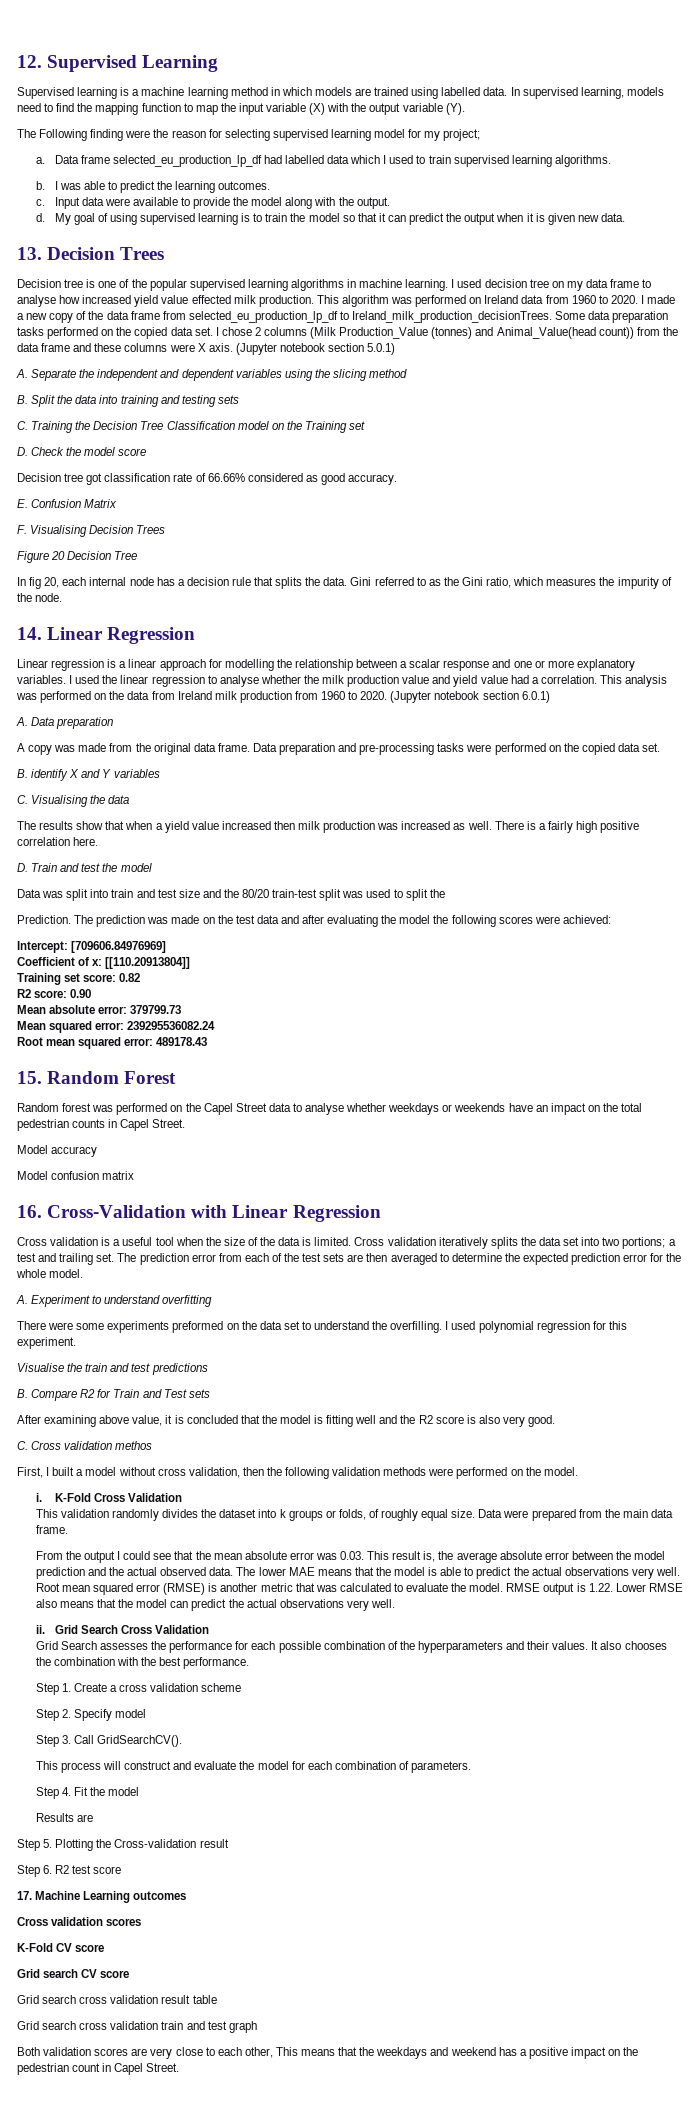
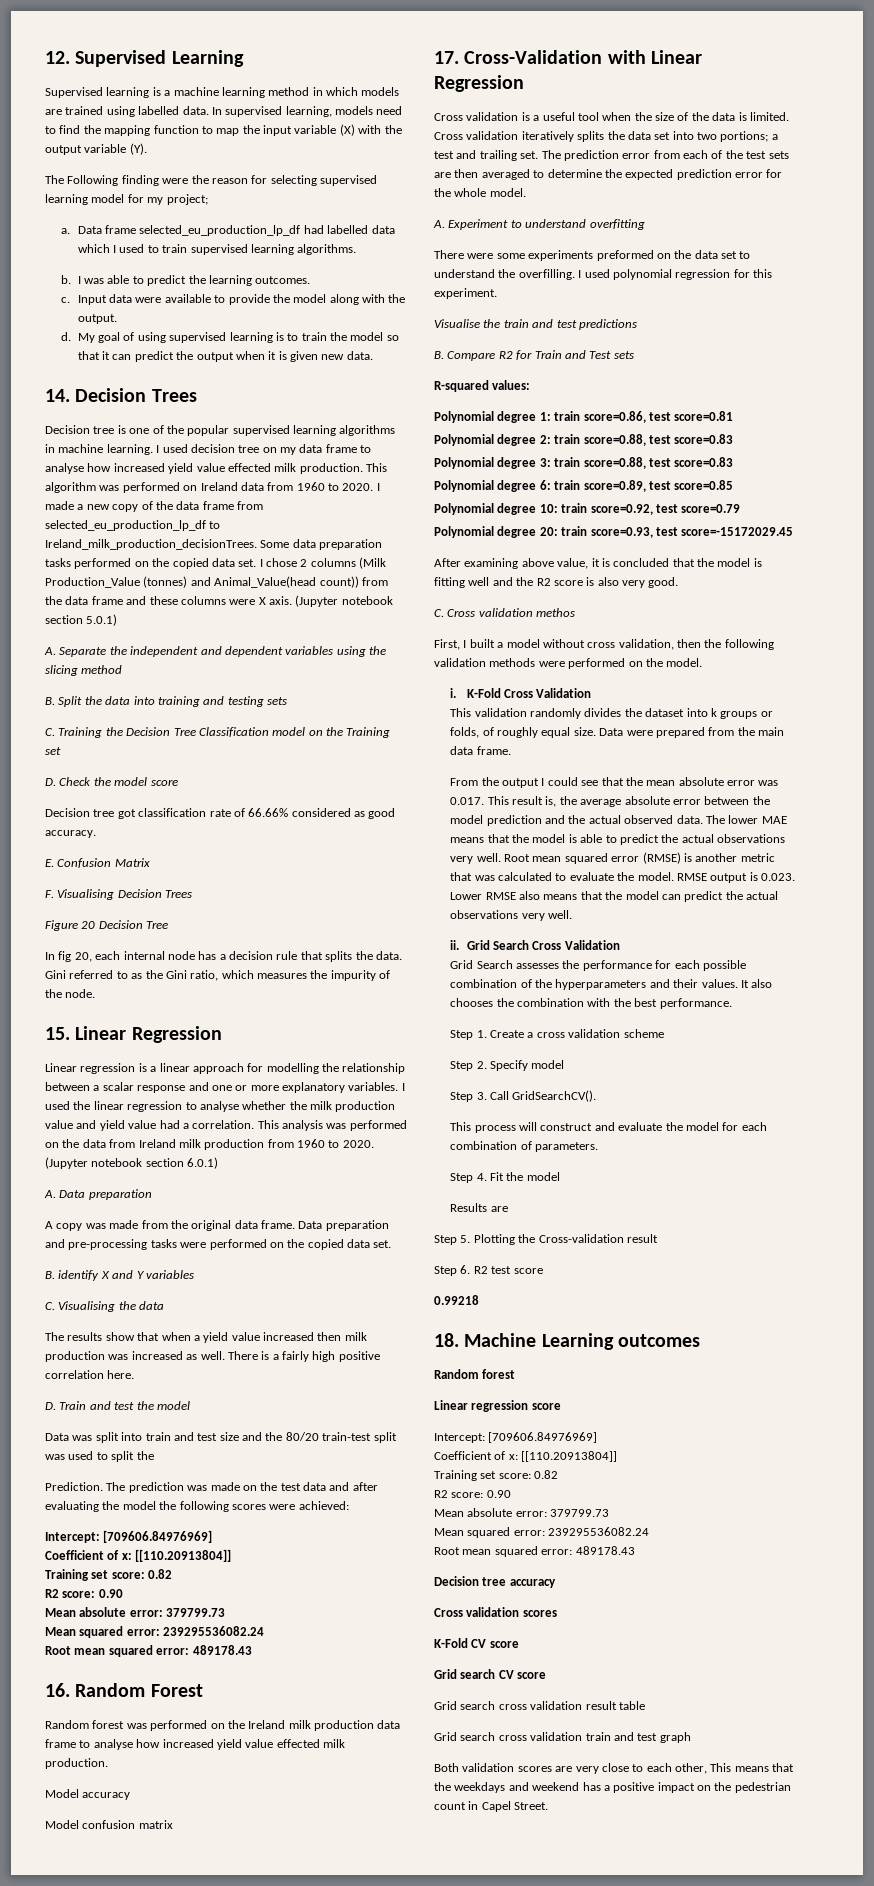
[17,247,42,260] 13. -> [45,389,70,402] 14.
[17,627,42,640] 14. -> [45,1027,70,1040] 15.
[17,1071,42,1084] 15. -> [45,1683,70,1697] 16.
[203,1103,643,1115] [17,1119,186,1131] Capel Street data to analyse whether weekdays or weekends have an impact on the total pedestrian counts in Capel Street. -> [248,1720,401,1731] [45,1739,345,1750] [45,1758,108,1769] Ireland milk production data frame to analyse how increased yield value effected milk production.
[17,1205,42,1218] 16. -> [434,51,459,64] 17.
(210, 1393) none -> [434,380,531,392] [434,411,734,423] [434,434,734,446] [434,457,734,469] [434,480,734,492] [434,503,741,515] [434,526,794,538] // R-squared values: // Polynomial degree 1: train score=0.86, test score=0.81 // Polynomial degree 2: train score=0.88, test score=0.83 // Polynomial degree 3: train score=0.88, test score=0.83 // Polynomial degree 6: train score=0.89, test score=0.85 // Polynomial degree 10: train score=0.92, test score=0.79 // Polynomial degree 20: train score=0.93, test score=-15172029.45
[340,1551,365,1560] 0.03. -> [450,797,485,805] 0.017.
[588,1583,613,1592] 1.22. -> [761,873,796,881] 0.023.
[17,1891,32,1900] 17. -> [434,1295,479,1305] [434,1333,459,1347] 0.99218 // 18.
(187, 1895) none -> [434,1369,516,1379] [434,1400,561,1412] [434,1432,598,1443] [434,1451,618,1462] [434,1470,559,1481] [434,1490,511,1498] [434,1508,610,1517] [434,1527,650,1538] [434,1546,635,1557] [434,1576,556,1588] // Random forest // Linear regression score // Intercept: [709606.84976969] // Coefficient of x: [[110.20913804]] // Training set score: 0.82 // R2 score: 0.90 // Mean absolute error: 379799.73 // Mean squared error: 239295536082.24 // Root mean squared error: 489178.43 // Decision tree accuracy

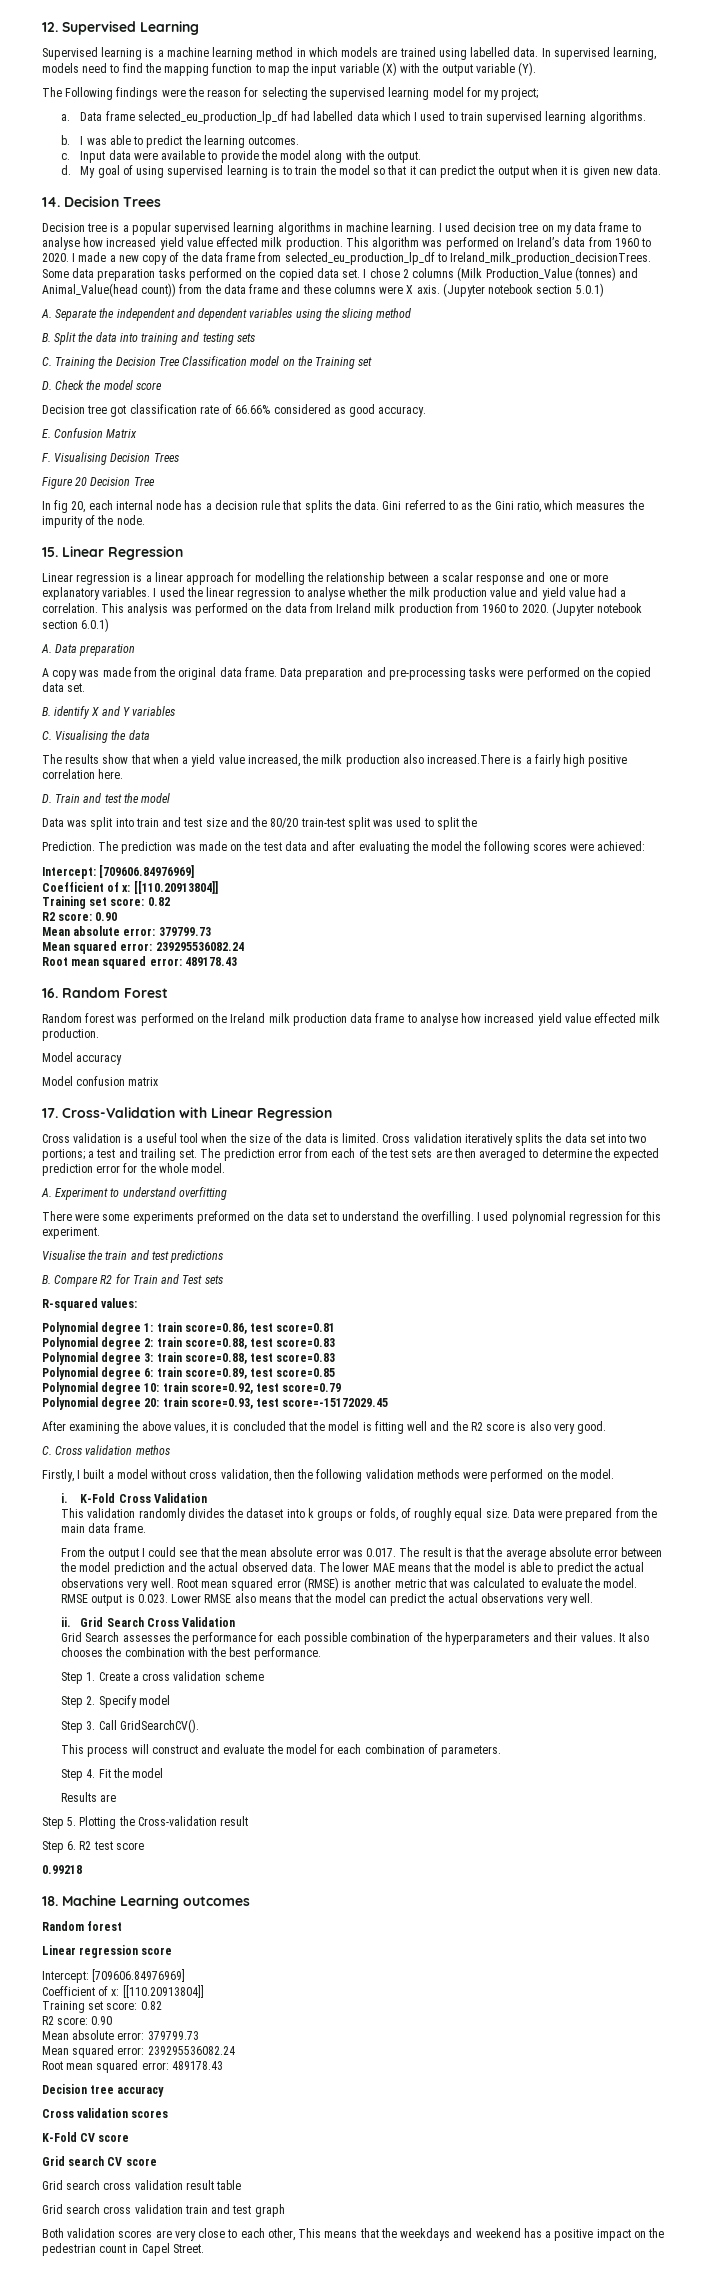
[121,175,159,186] finding -> [116,87,159,100] findings
(317, 180) none -> [309,87,326,97] the
[129,425,184,434] one of the -> [122,225,129,232] a
[200,482,238,491] Ireland -> [517,237,561,247] Ireland’s
[263,1332,367,1341] [45,1351,258,1362] increased then milk production was increased as well. There -> [247,754,511,767] increased, the milk production also increased.There
[521,558,589,569] above value, -> [122,1421,208,1434] the above values,
[434,639,460,650] First, -> [42,1469,74,1482] Firstly,
[487,796,557,807] This result is, -> [399,1547,485,1557] The result is that

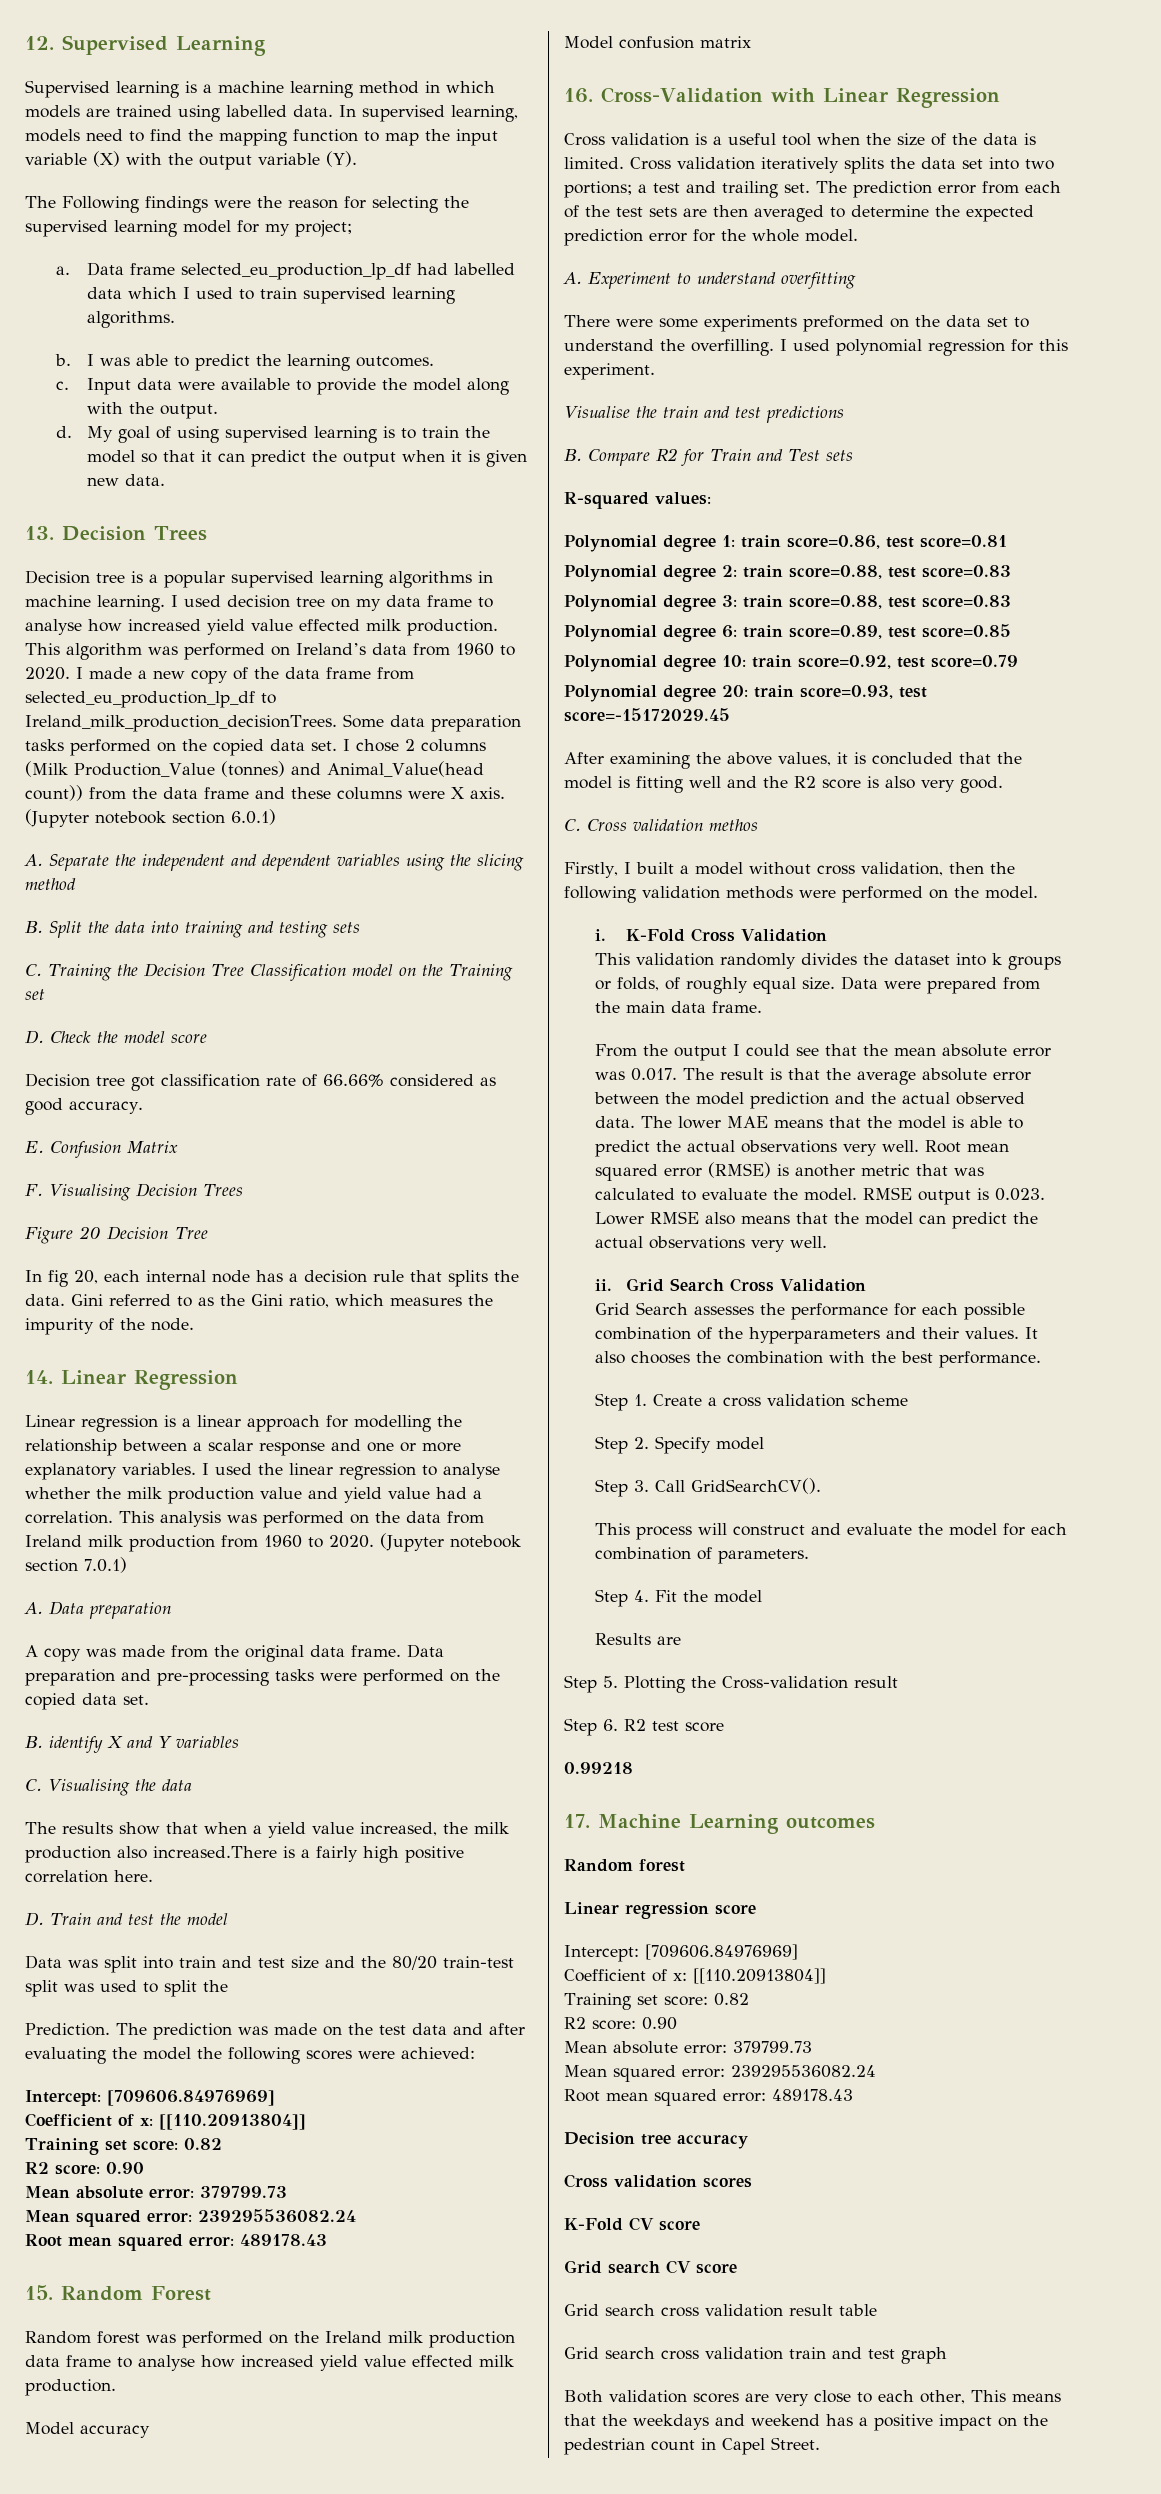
[42,197,60,207] 14. -> [25,526,54,540] 13.
[575,283,604,297] 5.0.1) -> [231,809,277,825] 6.0.1)
[42,547,58,557] 15. -> [25,1370,53,1384] 14.
[81,618,110,632] 6.0.1) -> [84,1557,127,1573] 7.0.1)
[42,988,58,998] 16. -> [25,2285,53,2300] 15.
[42,1108,58,1118] 17. -> [564,88,593,103] 16.
[42,1896,58,1906] 18. -> [564,1814,590,1828] 17.

